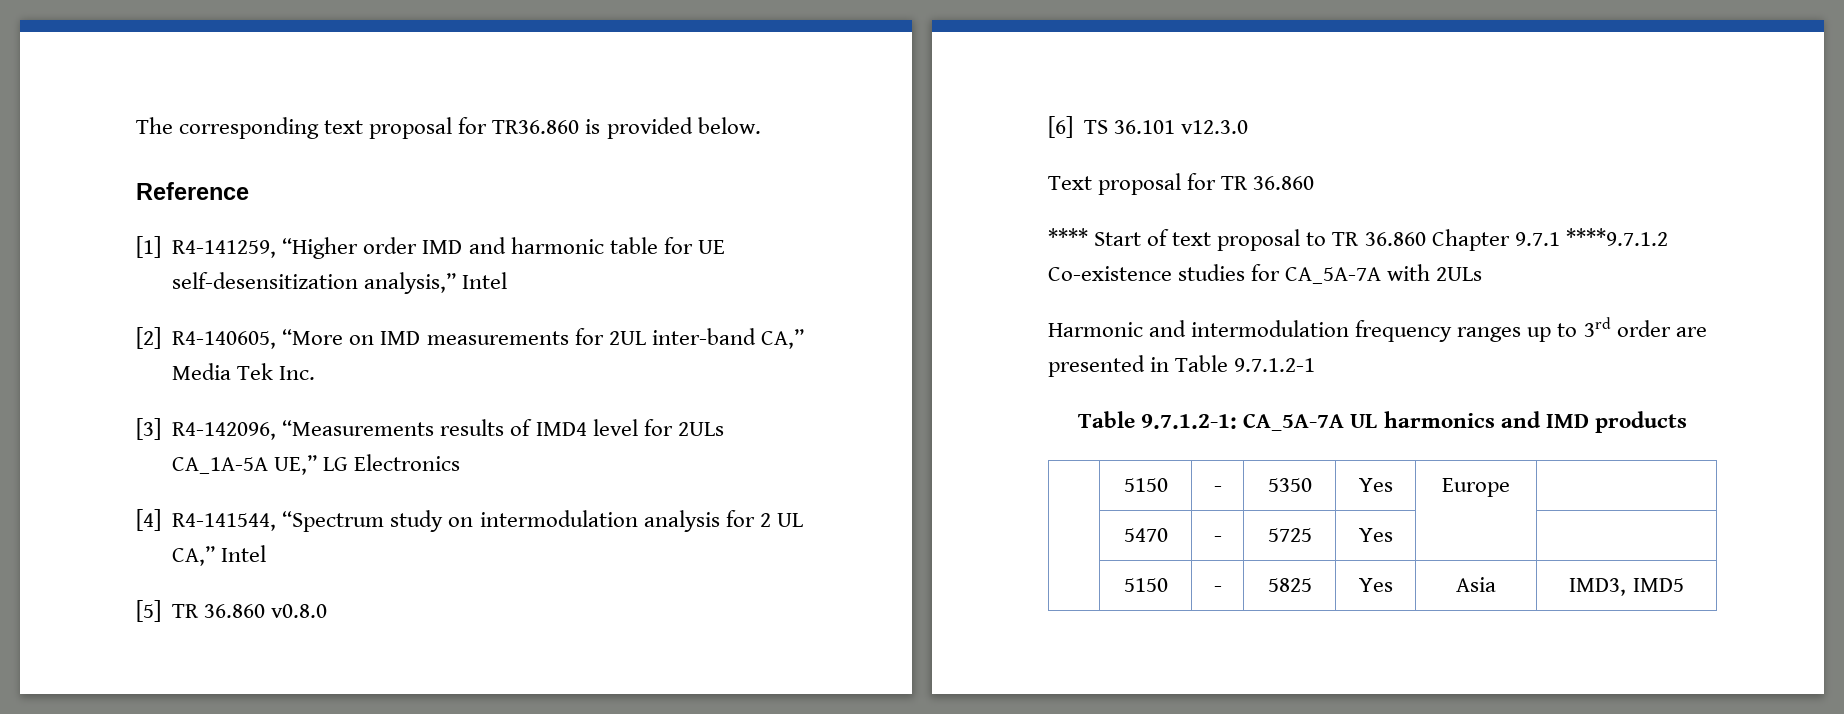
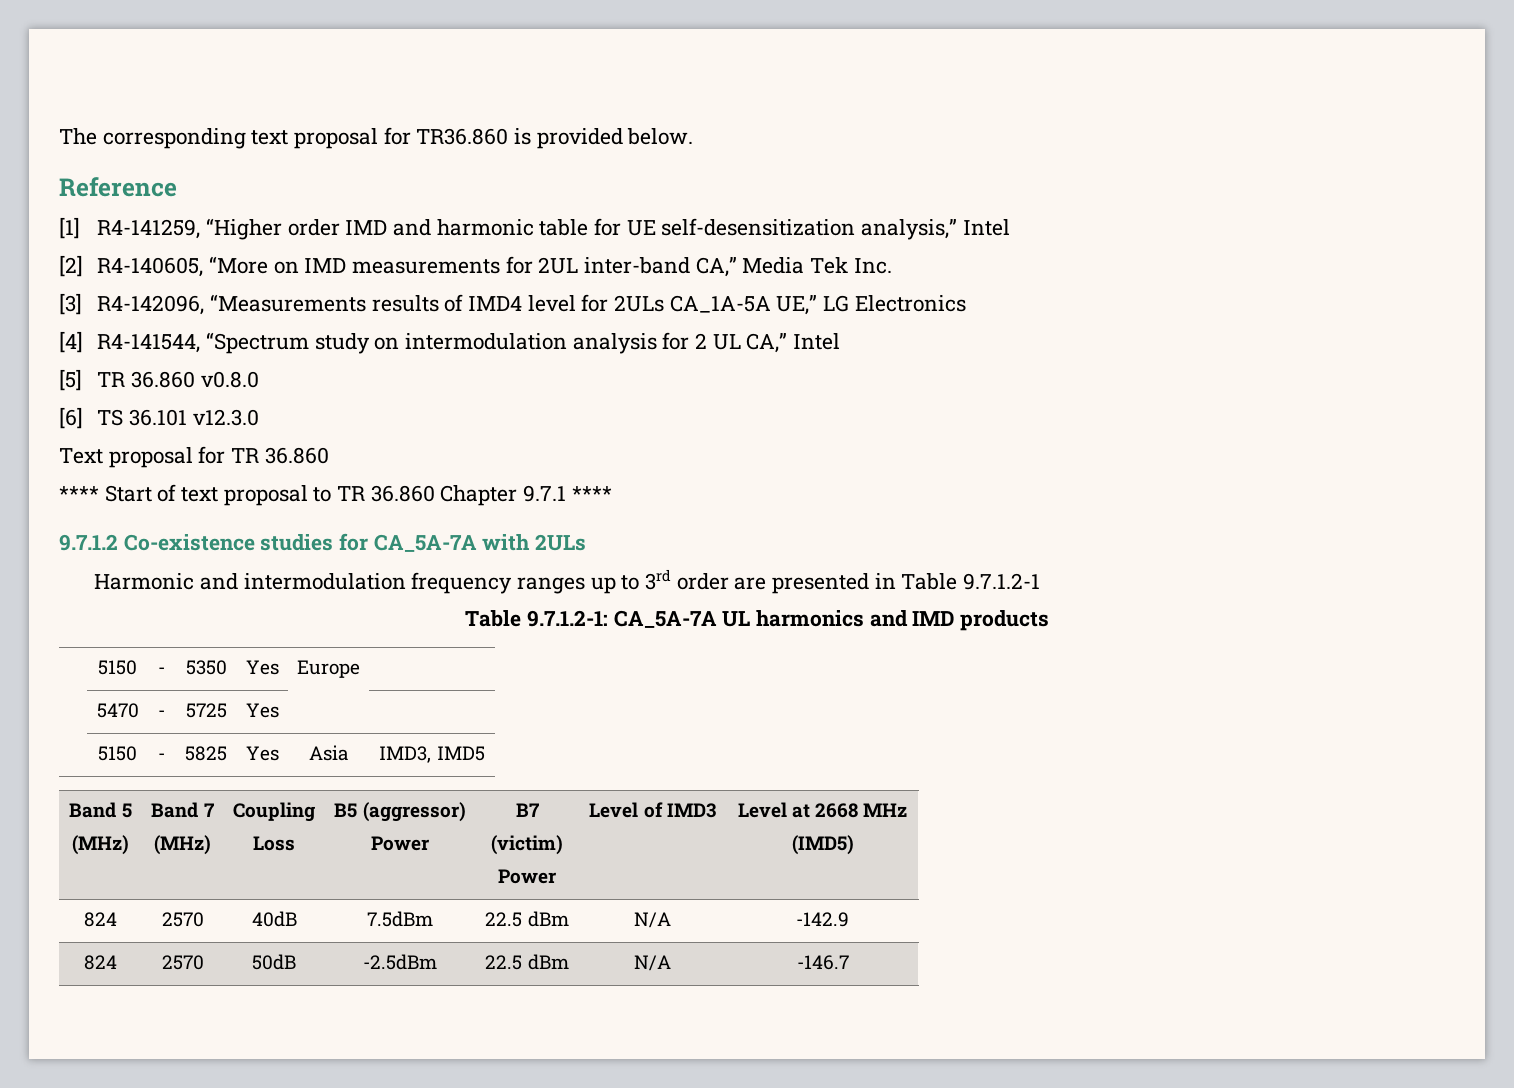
[1565,228,1668,246] ****9.7.1.2 -> [571,486,612,501] [59,534,118,551] **** // 9.7.1.2
(1684, 585) none -> [69,802,132,818] [72,835,129,855] [151,802,214,818] [154,835,211,855] [233,802,315,822] [253,836,295,851] [334,802,466,822] [371,836,429,851] [515,803,539,817] [491,835,563,855] [498,869,556,884] [589,802,716,818] [737,802,908,818] [791,835,854,855] [84,912,117,927] [161,912,204,927] [251,911,297,927] [367,911,433,927] [485,911,569,927] [634,912,671,928] [796,912,849,927] [84,955,117,970] [161,955,204,970] [252,954,296,970] [363,954,437,970] [485,954,569,970] [634,955,671,971] [796,955,849,970] // Band 5 // (MHz) | Band 7 // (MHz) | Coupling // Loss | B5 (aggressor) // Power | B7 // (victim) // Power | Level of IMD3 | Level at 2668 MHz // (IMD5) // 824 | 2570 | 40dB | 7.5dBm | 22.5 dBm | N/A | -142.9 // 824 | 2570 | 50dB | -2.5dBm | 22.5 dBm | N/A | -146.7

